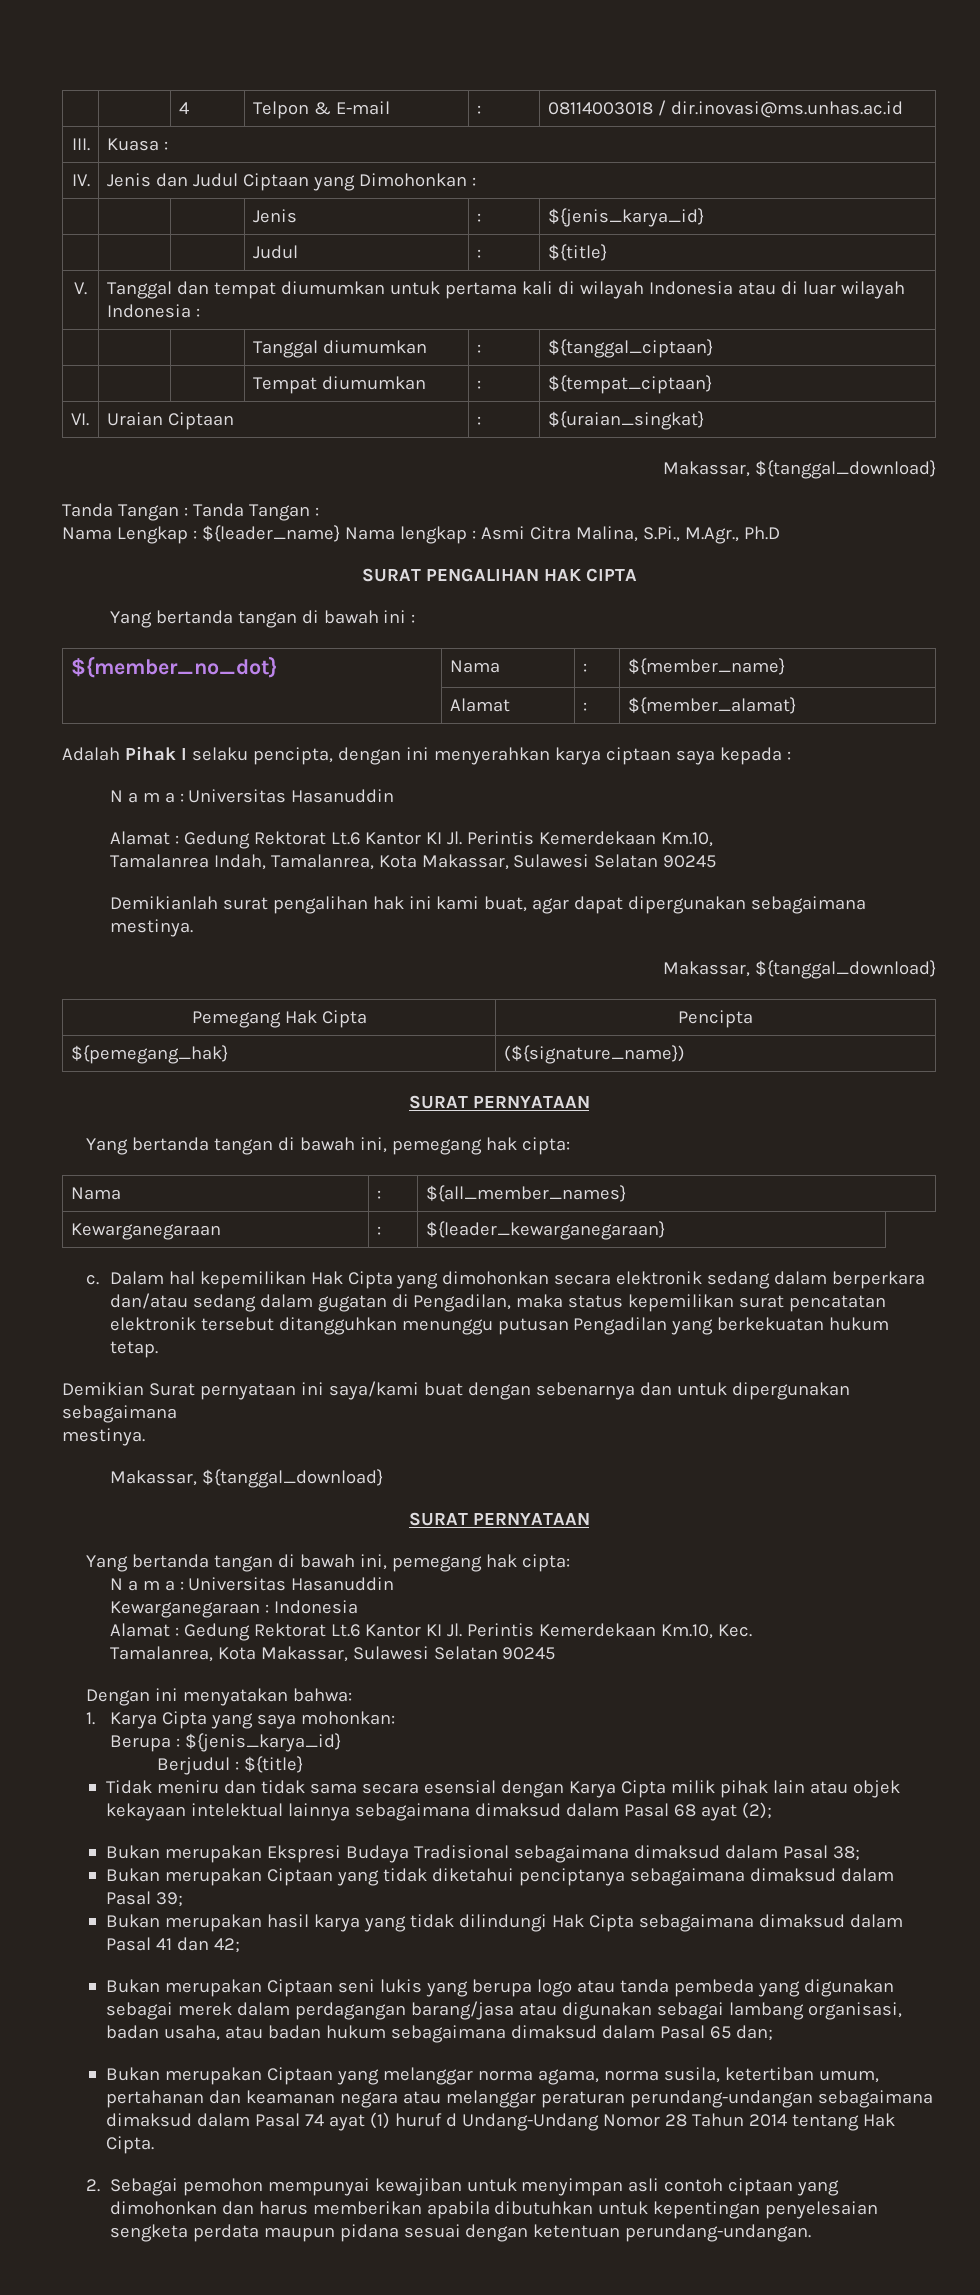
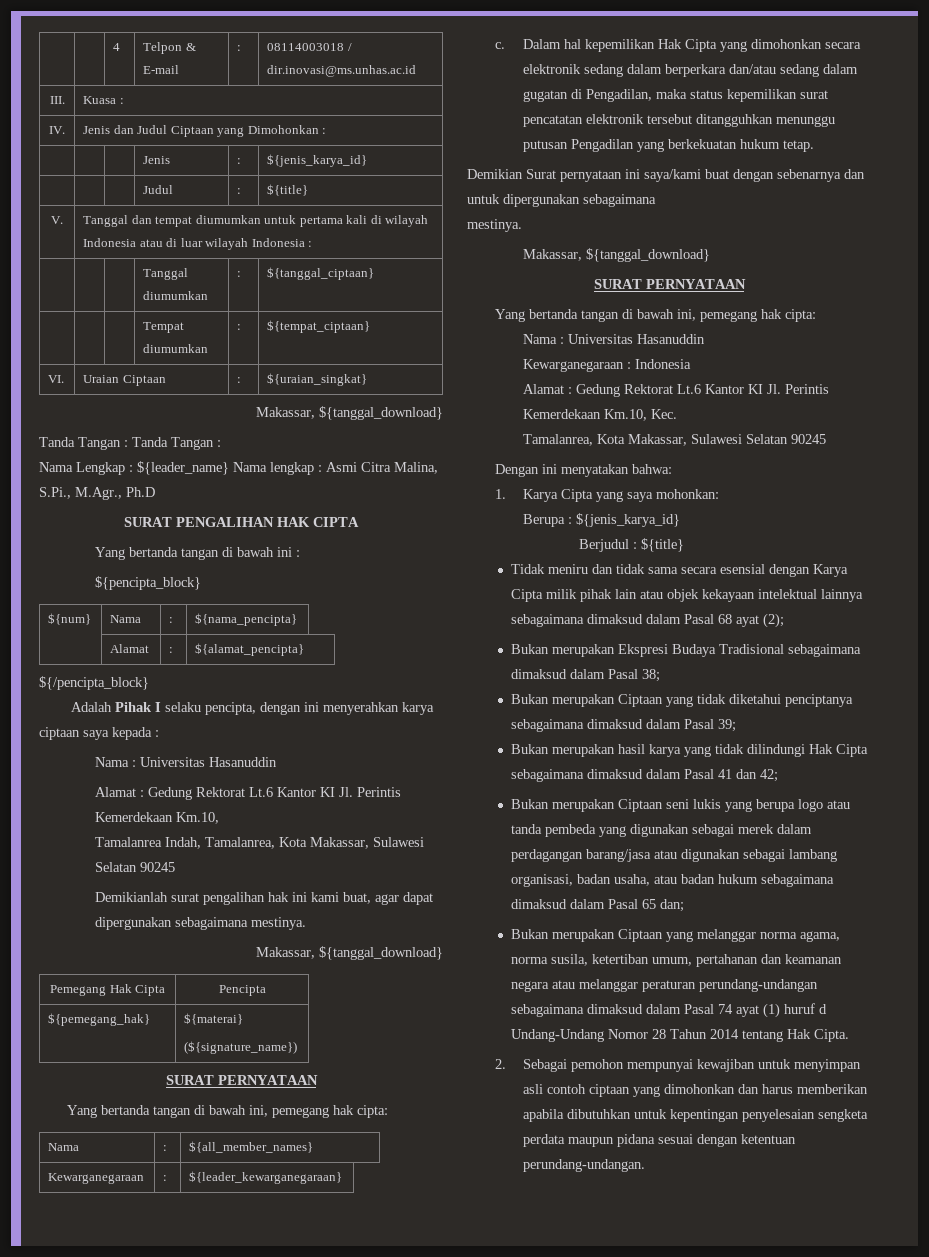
[70,656,277,678] [449,660,500,673] [582,663,587,672] [627,658,785,675] // ${member_no_dot} | Nama | : | ${member_name} -> [94,576,201,590] [48,613,92,625] [110,615,142,623] [169,617,174,623] [195,613,298,626] // ${pencipta_block} // ${num} | Nama | : | ${nama_pencipta}
[627,697,796,714] ${member_alamat} -> [195,643,305,656] [39,676,149,690] ${alamat_pencipta} // ${/pencipta_block}
[109,790,175,803] N a m a -> [94,757,129,767] Nama
(228, 1054) none -> [184,1013,244,1025] ${materai} //
[109,1578,175,1591] N a m a -> [522,334,557,344] Nama

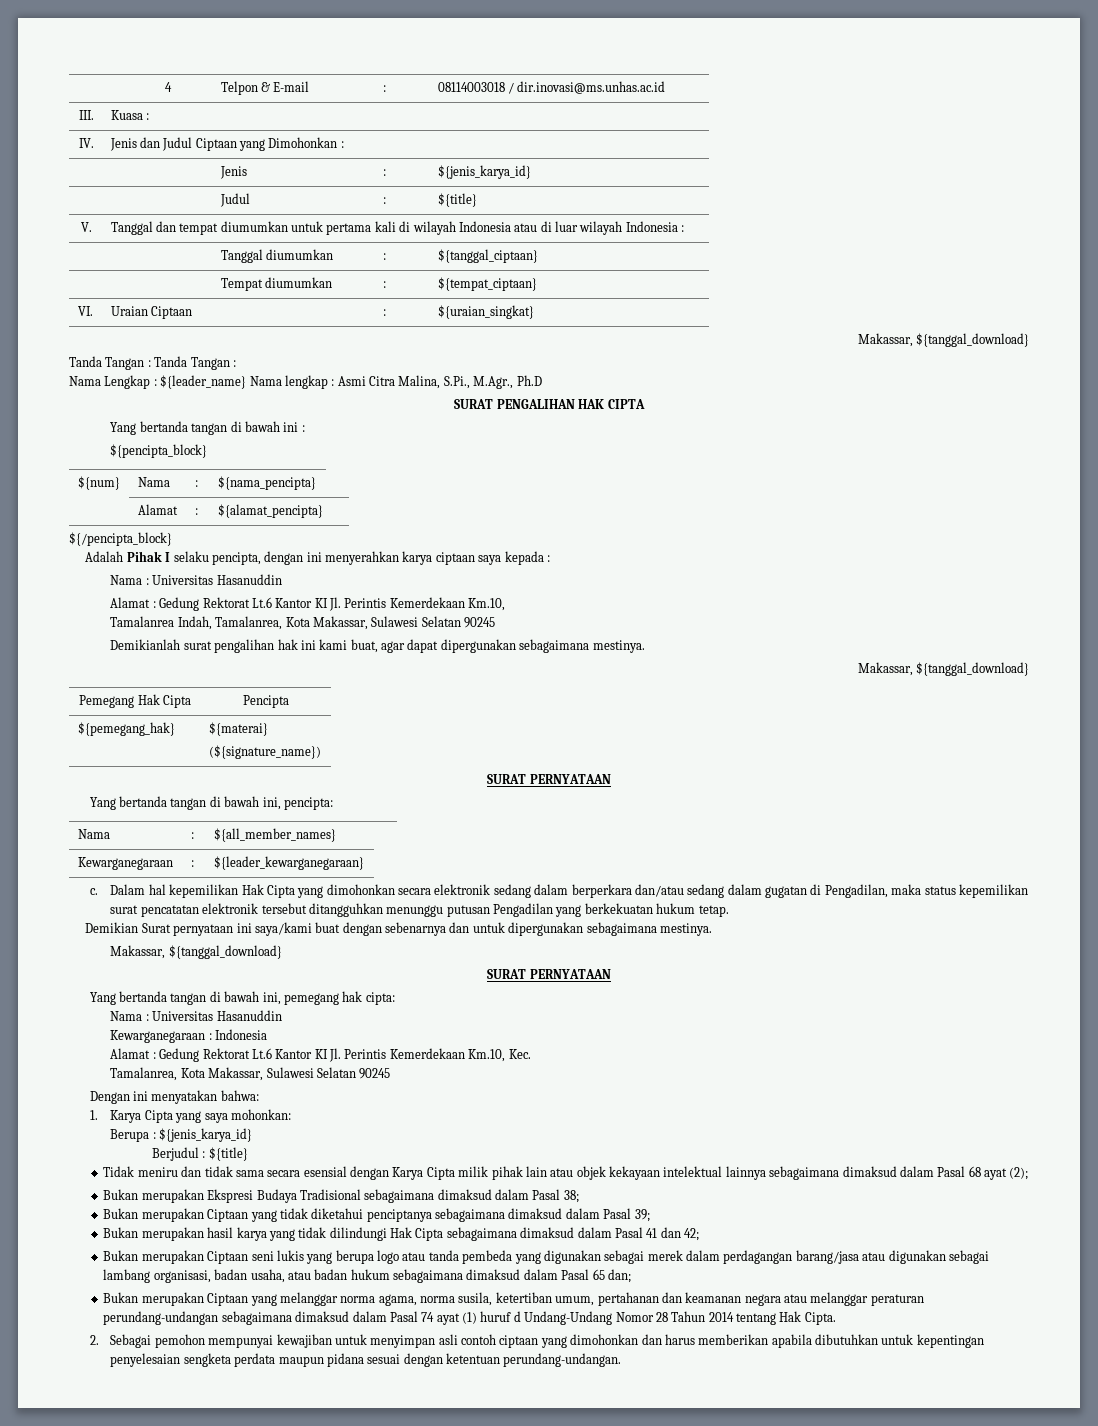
[271,1105,388,1118] pemegang hak cipta: -> [283,797,333,810] pencipta:
(656, 200) // -> (657, 929) none

